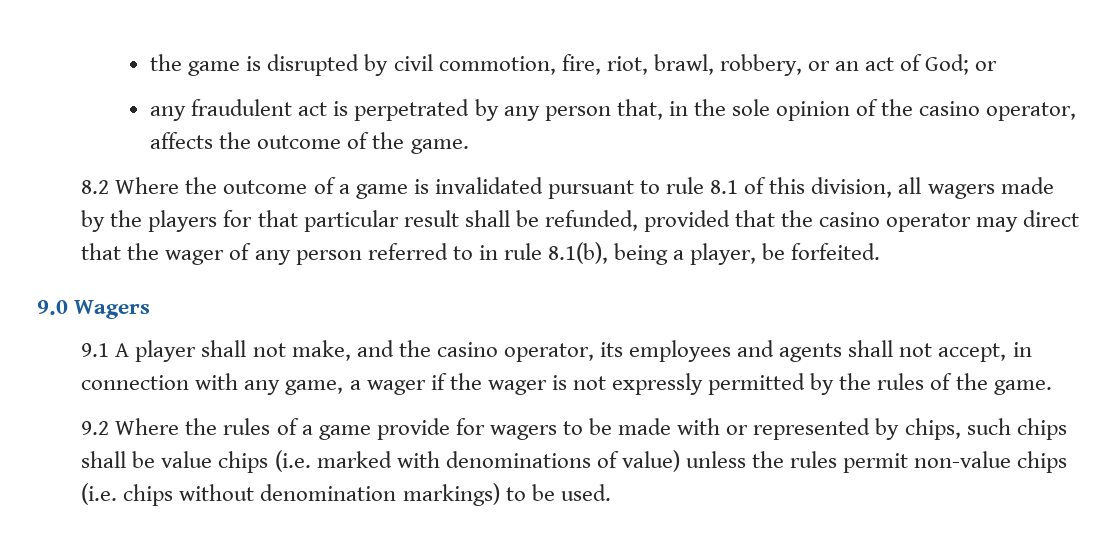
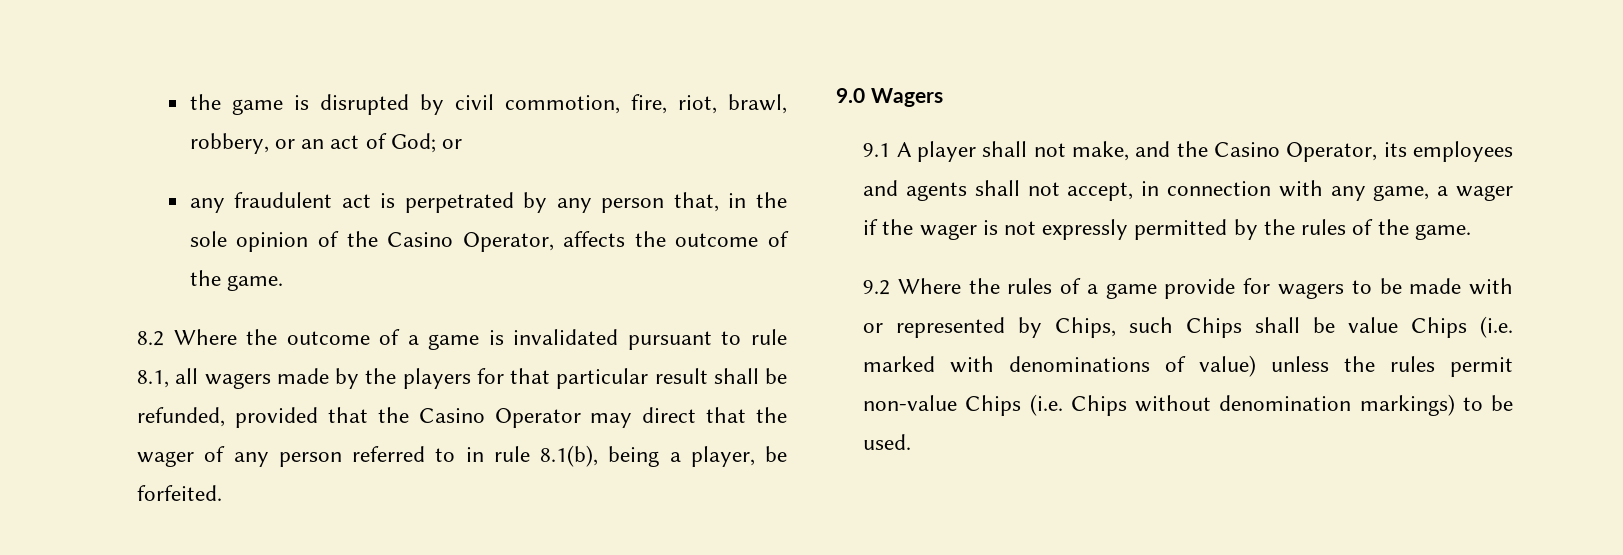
[919,101,1077,121] casino operator, -> [387,232,554,252] Casino Operator,
[710,177,893,198] 8.1 of this division, -> [137,370,170,388] 8.1,
[819,212,972,232] casino operator -> [418,408,581,428] Casino Operator
[436,342,594,362] casino operator, -> [1213,142,1378,162] Casino Operator,
[904,418,1067,440] chips, such chips -> [1055,317,1243,338] Chips, such Chips
[218,451,269,473] chips -> [1411,317,1468,338] Chips
[1017,451,1068,473] [81,483,174,506] chips (i.e. chips -> [965,394,1127,416] Chips (i.e. Chips

